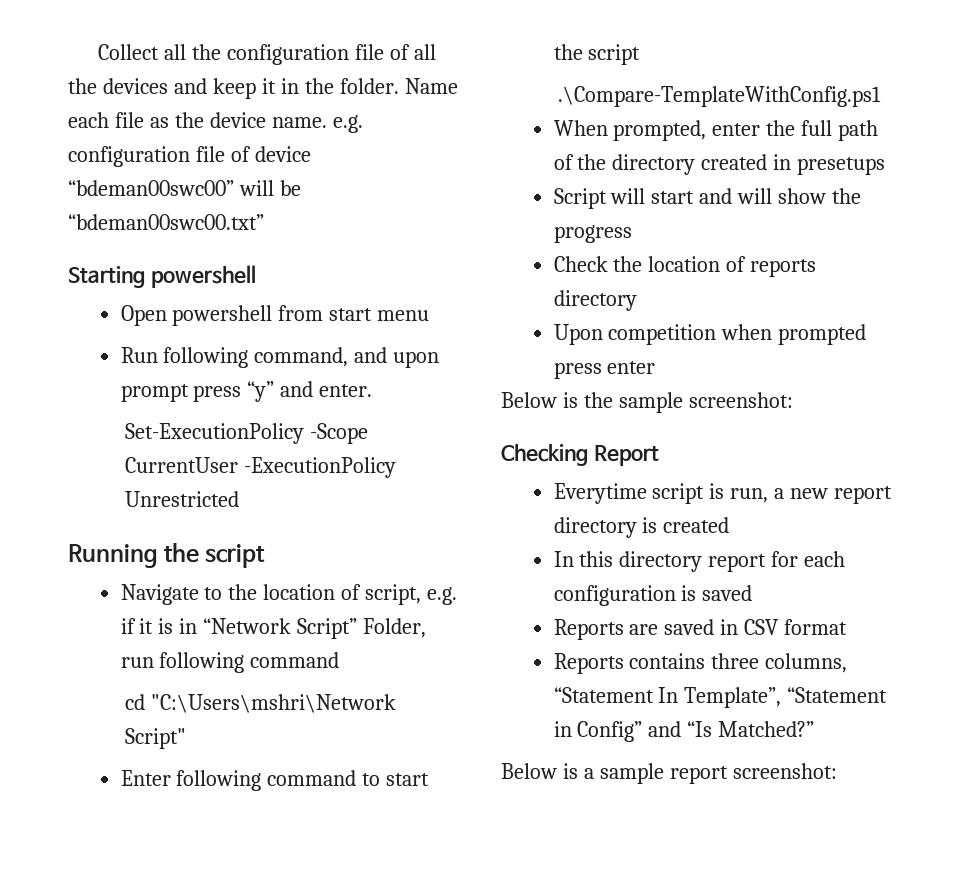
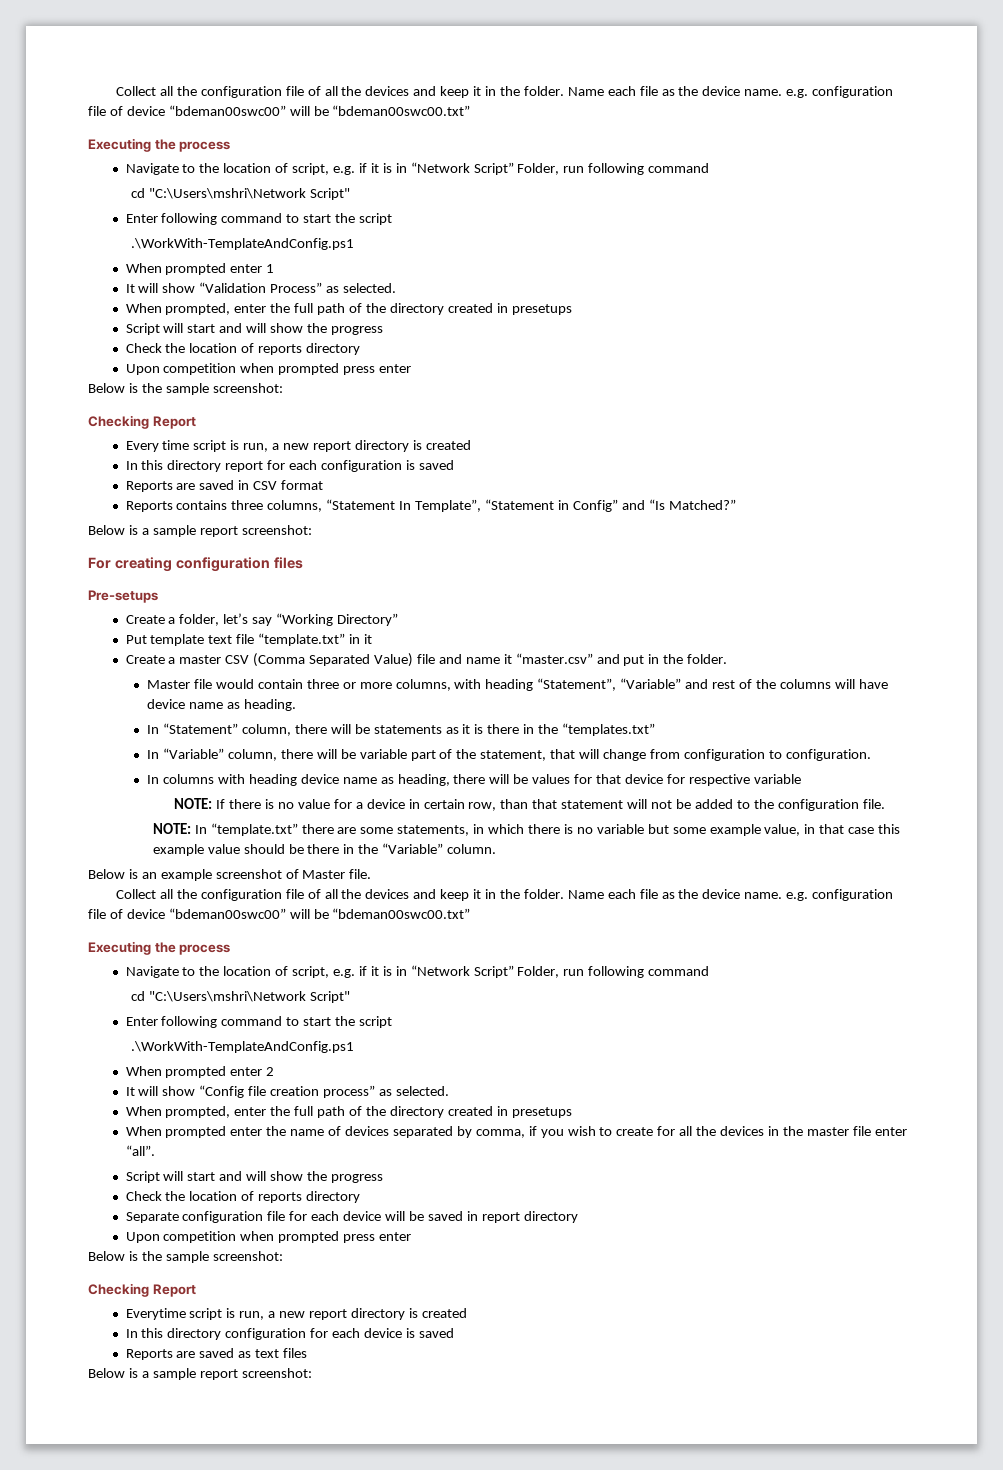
[68,265,256,288] [120,305,430,326] [120,347,440,368] [120,381,373,402] [124,423,368,444] [124,457,396,478] [124,491,239,507] [68,543,266,568] Starting powershell // Open powershell from start menu // Run following command, and upon prompt press “y” and enter. // Set-ExecutionPolicy -Scope CurrentUser -ExecutionPolicy Unrestricted // Running the script -> [88,138,231,152] Executing the process
[557,86,881,107] .\Compare-TemplateWithConfig.ps1 -> [131,238,355,250] [125,263,275,275] [125,282,397,293] .\WorkWith-TemplateAndConfig.ps1 // When prompted enter 1 // It will show “Validation Process” as selected.
[553,483,647,504] Everytime -> [125,440,190,452] Every time
(837, 771) none -> [88,557,303,572] [88,590,158,603] [125,613,399,626] [125,633,373,646] [125,653,728,667] [147,678,888,691] [147,699,296,711] [147,723,656,736] [147,748,871,761] [147,774,801,786] [174,798,885,811] [152,823,901,836] [152,843,497,856] [88,869,372,881] [116,889,894,901] [88,908,471,919] [88,941,231,955] [125,965,710,978] [131,991,351,1003] [125,1016,393,1028] [131,1041,355,1053] [125,1066,275,1078] [125,1085,449,1098] [125,1106,572,1118] [125,1126,907,1138] [125,1145,155,1156] [125,1171,383,1183] [125,1191,361,1203] [125,1211,578,1223] [125,1231,412,1243] [88,1251,283,1263] [88,1283,196,1297] [125,1308,467,1320] [125,1328,454,1340] [125,1348,308,1360] [88,1368,312,1380] // For creating configuration files // Pre-setups // Create a folder, let’s say “Working Directory” // Put template text file “template.txt” in it // Create a master CSV (Comma Separated Value) file and name it “master.csv” and put in the folder. // Master file would contain three or more columns, with heading “Statement”, “Variable” and rest of the columns will have device name as heading. // In “Statement” column, there will be statements as it is there in the “templates.txt” // In “Variable” column, there will be variable part of the statement, that will change from configuration to configuration. // In columns with heading device name as heading, there will be values for that device for respective variable // NOTE: If there is no value for a device in certain row, than that statement will not be added to the configuration file. // NOTE: In “template.txt” there are some statements, in which there is no variable but some example value, in that case this example value should be there in the “Variable” column. // Below is an example screenshot of Master file. // Collect all the configuration file of all the devices and keep it in the folder. Name each file as the device name. e.g. configuration file of device “bdeman00swc00” will be “bdeman00swc00.txt” // Executing the process // Navigate to the location of script, e.g. if it is in “Network Script” Folder, run following command // cd "C:\Users\mshri\Network Script" // Enter following command to start the script // .\WorkWith-TemplateAndConfig.ps1 // When prompted enter 2 // It will show “Config file creation process” as selected. // When prompted, enter the full path of the directory created in presetups // When prompted enter the name of devices separated by comma, if you wish to create for all the devices in the master file enter “all”. // Script will start and will show the progress // Check the location of reports directory // Separate configuration file for each device will be saved in report directory // Upon competition when prompted press enter // Below is the sample screenshot: // Checking Report // Everytime script is run, a new report directory is created // In this directory configuration for each device is saved // Reports are saved as text files // Below is a sample report screenshot:

